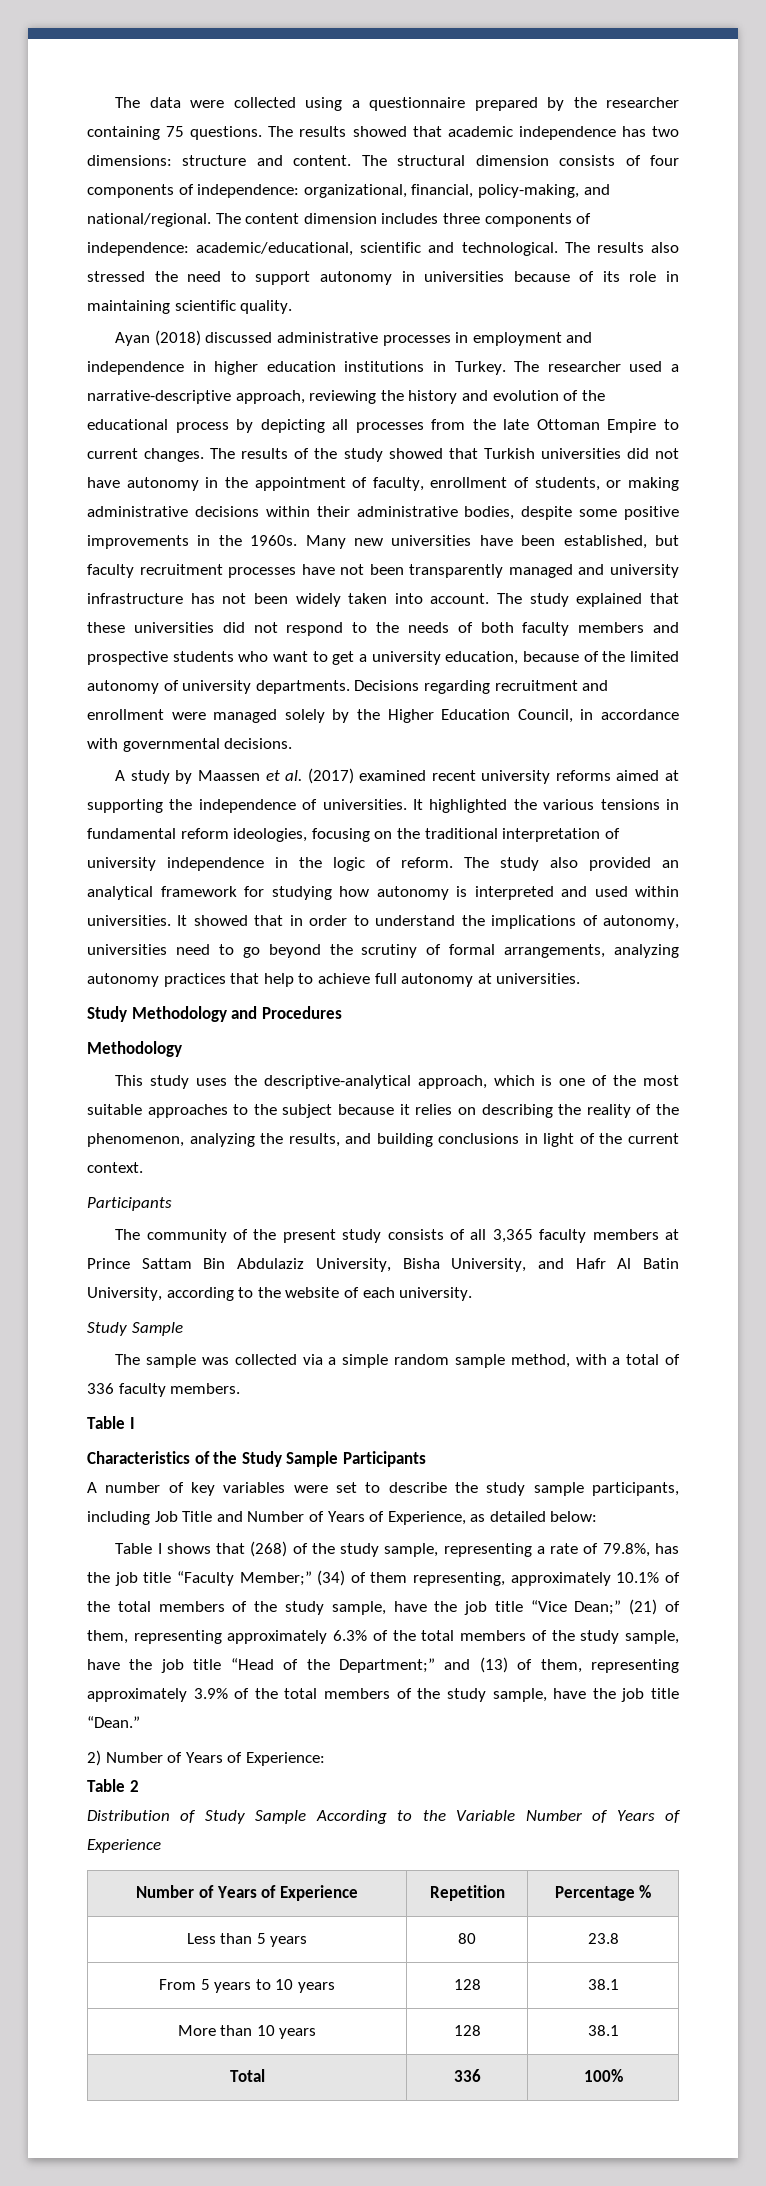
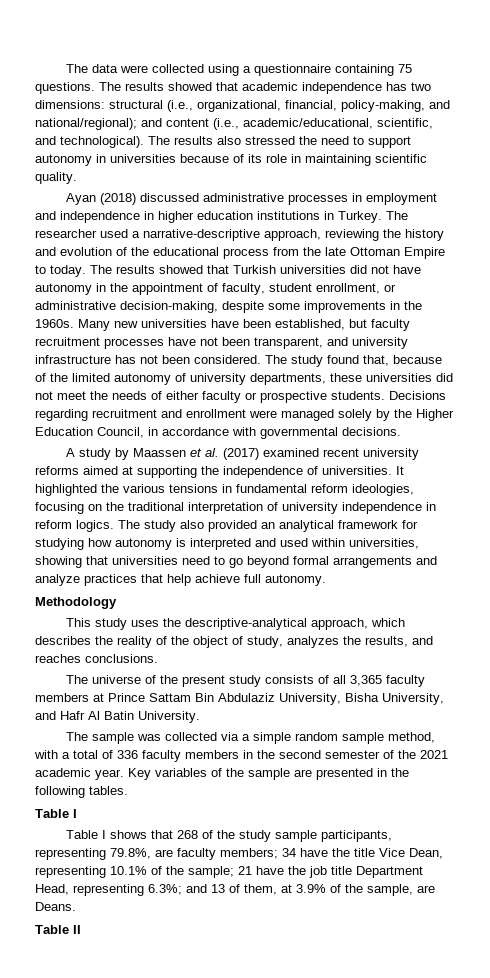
[474,97,679,111] prepared by the researcher -> (332, 70) none
[182,155,679,166] [87,184,610,198] [87,213,592,227] [87,242,558,256] structure and content. The structural dimension consists of four components of independence: organizational, financial, policy-making, and national/regional. The content dimension includes three components of independence: academic/educational, scientific and technological. -> [109,100,450,112] [35,118,433,130] [35,136,144,148] structural (i.e., organizational, financial, policy-making, and national/regional); and content (i.e., academic/educational, scientific, and technological).
[236,419,424,433] by depicting all processes -> (269, 253) none
[87,448,383,462] current changes. The results of the study -> [50,265,155,277] today. The results
[430,477,679,491] [87,506,515,520] enrollment of students, or making administrative decisions within their administrative bodies, -> [269,283,396,294] [35,301,218,313] student enrollment, or administrative decision-making,
[624,506,679,520] positive -> (300, 306) none
[409,564,573,578] transparently managed -> [254,337,323,349] transparent,
[295,593,679,607] [87,622,679,636] [87,651,519,665] widely taken into account. The study explained that these universities did not respond to the needs of both faculty members and prospective students who want to get a university education, -> [194,355,389,367] considered. The study found that,
[255,680,350,694] departments. -> [250,373,453,385] [35,391,385,403] departments, these universities did not meet the needs of either faculty or prospective students.
[299,857,453,871] the logic of reform. -> [35,520,114,532] reform logics.
[87,915,679,929] universities. It showed that in order to understand the implications of autonomy, -> [349,538,419,549] [35,556,108,568] universities, showing that
[329,944,679,958] [87,973,159,987] the scrutiny of formal arrangements, analyzing autonomy -> [293,556,437,568] [35,574,80,586] formal arrangements and analyze
[298,973,314,984] to -> (191, 580) none
[401,973,581,987] [87,1006,342,1022] autonomy at universities. // Study Methodology and Procedures -> [265,574,326,586] autonomy.
[541,1075,679,1086] [87,1104,679,1118] [87,1133,679,1147] [87,1162,143,1173] [87,1197,172,1211] [115,1229,227,1243] is one of the most suitable approaches to the subject because it relies on describing the reality of the phenomenon, analyzing the results, and building conclusions in light of the current context. // Participants // The community -> [35,636,433,648] [35,654,158,663] [66,675,142,684] describes the reality of the object of study, analyzes the results, and reaches conclusions. // The universe
[87,1287,473,1301] [87,1322,183,1336] University, according to the website of each university. // Study Sample -> [138,711,200,723] University.
[170,1383,241,1394] [87,1416,135,1429] [87,1451,426,1467] [87,1482,679,1496] [87,1511,598,1525] members. // Table I // Characteristics of the Study Sample Participants // A number of key variables were set to describe the study sample participants, including Job Title and Number of Years of Experience, as detailed below: -> [185,750,448,759] [35,768,409,780] [35,786,128,798] [35,809,77,818] members in the second semester of the 2021 academic year. Key variables of the sample are presented in the following tables. // Table I
[250,1541,679,1557] [87,1570,680,1586] [87,1599,680,1615] [87,1630,680,1644] [87,1657,679,1673] [87,1688,679,1702] [87,1716,140,1728] [87,1750,325,1766] [87,1779,139,1792] [87,1810,681,1824] [87,1839,161,1853] [136,1885,358,1901] [429,1885,505,1901] [554,1885,652,1901] [186,1933,308,1947] [458,1933,476,1944] [587,1933,619,1944] [159,1979,335,1993] [453,1979,481,1990] [587,1979,619,1990] [177,2025,317,2039] [453,2025,481,2036] [587,2025,619,2036] [229,2069,265,2082] [453,2069,481,2082] [583,2069,623,2082] (268) of the study sample, representing a rate of 79.8%, has the job title “Faculty Member;” (34) of them representing, approximately 10.1% of the total members of the study sample, have the job title “Vice Dean;” (21) of them, representing approximately 6.3% of the total members of the study sample, have the job title “Head of the Department;” and (13) of them, representing approximately 3.9% of the total members of the study sample, have the job title “Dean.” // 2) Number of Years of Experience: // Table 2 // Distribution of Study Sample According to the Variable Number of Years of Experience // Number of Years of Experience | Repetition | Percentage % // Less than 5 years | 80 | 23.8 // From 5 years to 10 years | 128 | 38.1 // More than 10 years | 128 | 38.1 // Total | 336 | 100% -> [177,830,393,842] [35,848,443,860] [35,866,423,878] [35,884,435,896] [35,902,76,911] [35,925,81,934] 268 of the study sample participants, representing 79.8%, are faculty members; 34 have the title Vice Dean, representing 10.1% of the sample; 21 have the job title Department Head, representing 6.3%; and 13 of them, at 3.9% of the sample, are Deans. // Table II

